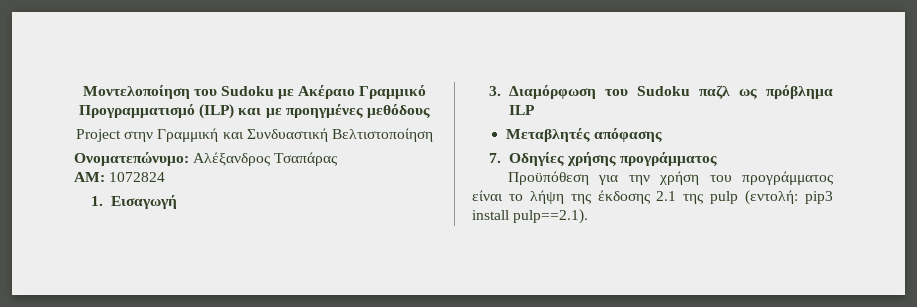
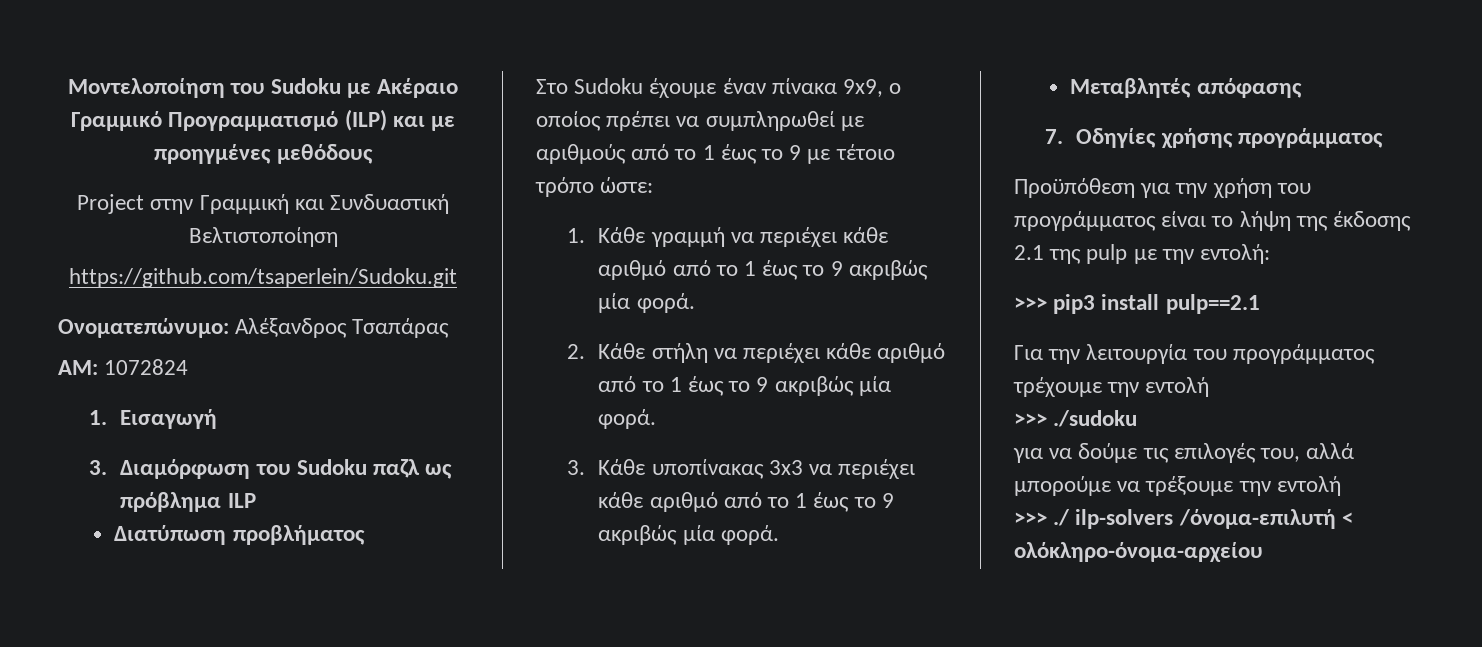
(433, 135) none -> [69,268,457,288] // https://github.com/tsaperlein/Sudoku.git
(535, 110) none -> [114,525,365,545] [536,78,902,98] [536,111,865,131] [536,144,895,164] [535,177,654,197] [567,227,890,247] [598,260,928,280] [598,293,695,313] [567,343,946,363] [598,376,891,396] [598,409,657,429] [567,459,916,479] [598,492,894,512] [598,525,779,545] // Διατύπωση προβλήματος // Στο Sudoku έχουμε έναν πίνακα 9x9, ο οποίος πρέπει να συμπληρωθεί με αριθμούς από το 1 έως το 9 με τέτοιο τρόπο ώστε: // 1. Κάθε γραμμή να περιέχει κάθε αριθμό από το 1 έως το 9 ακριβώς μία φορά. // 2. Κάθε στήλη να περιέχει κάθε αριθμό από το 1 έως το 9 ακριβώς μία φορά. // 3. Κάθε υποπίνακας 3x3 να περιέχει κάθε αριθμό από το 1 έως το 9 ακριβώς μία φορά.
[745,190,833,205] [472,209,589,224] (εντολή: pip3 install pulp==2.1). -> [1133,244,1271,264] [1014,294,1260,314] [1014,344,1375,364] [1013,377,1210,397] [1014,410,1138,427] [1013,443,1355,463] [1014,476,1341,496] [1014,509,1353,529] [1014,542,1263,562] με την εντολή: // >>> pip3 install pulp==2.1 // Για την λειτουργία του προγράμματος τρέχουμε την εντολή // >>> ./sudoku // για να δούμε τις επιλογές του, αλλά μπορούμε να τρέξουμε την εντολή // >>> ./ ilp-solvers /όνομα-επιλυτή < ολόκληρο-όνομα-αρχείου

